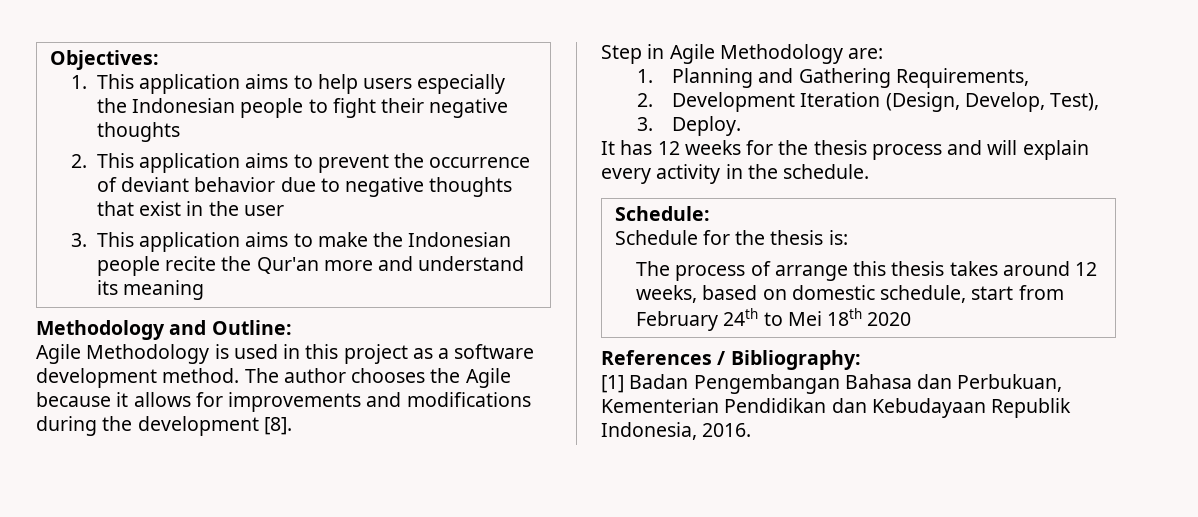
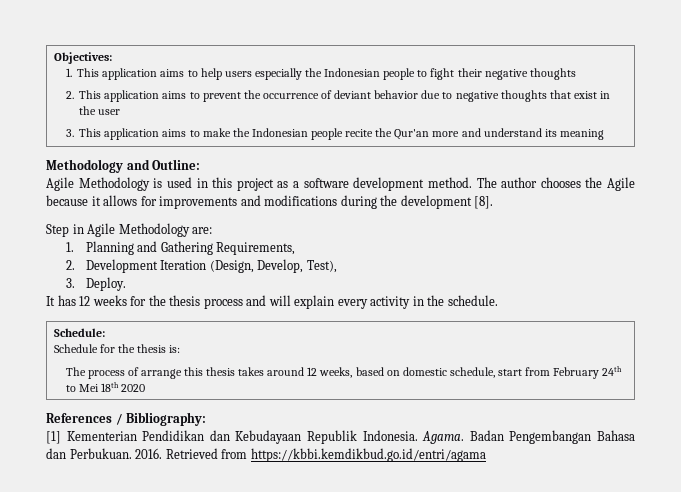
[629,374,1063,394] Badan Pengembangan Bahasa dan Perbukuan, -> (61, 437) none
[601,422,752,440] Indonesia, 2016. -> [362,430,636,444] [46,448,486,462] Indonesia. Agama. Badan Pengembangan Bahasa dan Perbukuan. 2016. Retrieved from https://kbbi.kemdikbud.go.id/entri/agama

